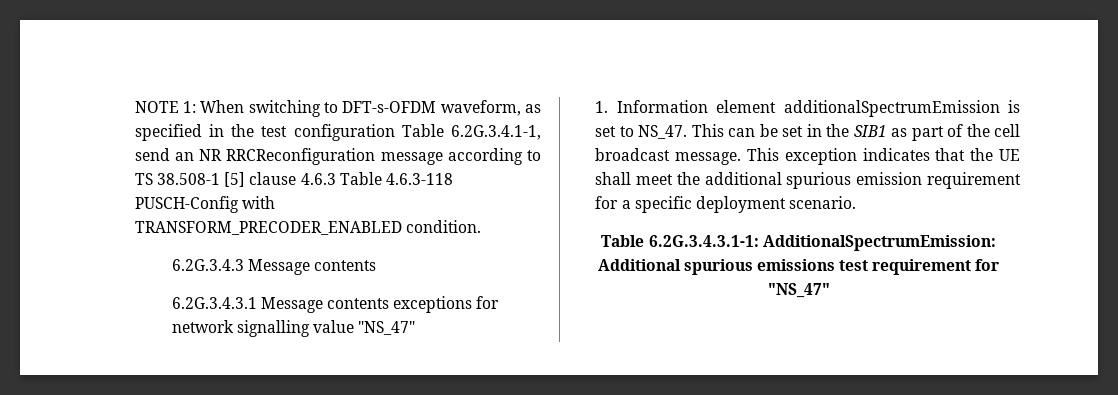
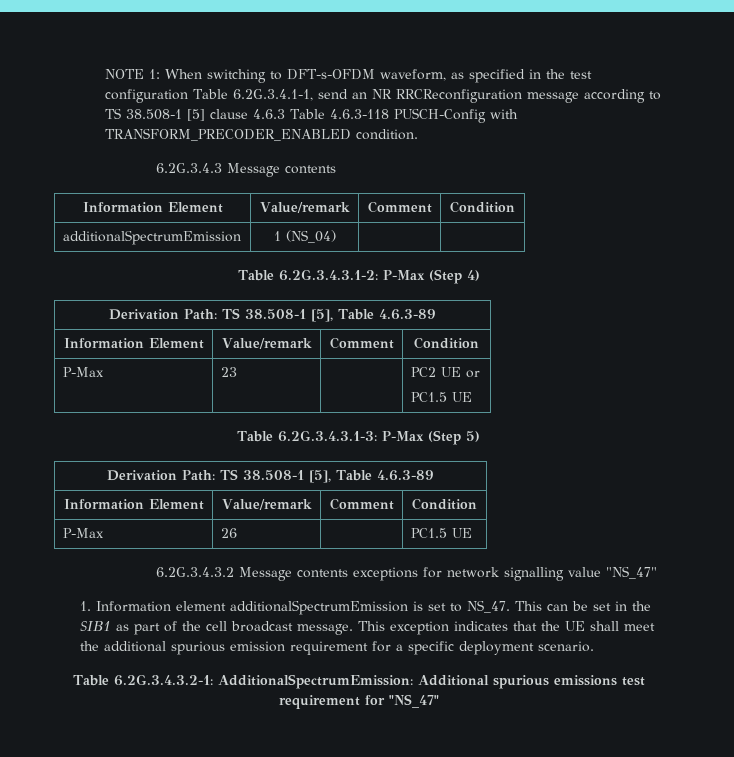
[171,297,257,309] // 6.2G.3.4.3.1 -> [82,202,223,213] [259,202,350,213] [367,201,432,213] [450,201,515,213] [62,230,241,245] [273,230,336,243] [237,269,480,284] [109,308,436,322] [63,338,204,349] [221,338,312,349] [329,337,394,349] [414,337,479,349] [62,367,104,377] [220,367,237,377] [410,367,480,378] [410,392,472,402] [237,430,480,445] [107,469,434,483] [63,499,204,510] [221,499,312,510] [329,498,394,510] [412,498,477,510] [62,528,104,538] [220,528,237,538] [410,528,472,538] [156,567,235,577] // Information Element | Value/remark | Comment | Condition // additionalSpectrumEmission | 1 (NS_04) | | // Table 6.2G.3.4.3.1-2: P-Max (Step 4) // Derivation Path: TS 38.508-1 [5], Table 4.6.3-89 // Information Element | Value/remark | Comment | Condition // P-Max | 23 | | PC2 UE or // PC1.5 UE // Table 6.2G.3.4.3.1-3: P-Max (Step 5) // Derivation Path: TS 38.508-1 [5], Table 4.6.3-89 // Information Element | Value/remark | Comment | Condition // P-Max | 26 | | PC1.5 UE // 6.2G.3.4.3.2
[648,235,759,247] 6.2G.3.4.3.1-1: -> [113,674,213,686] 6.2G.3.4.3.2-1:

